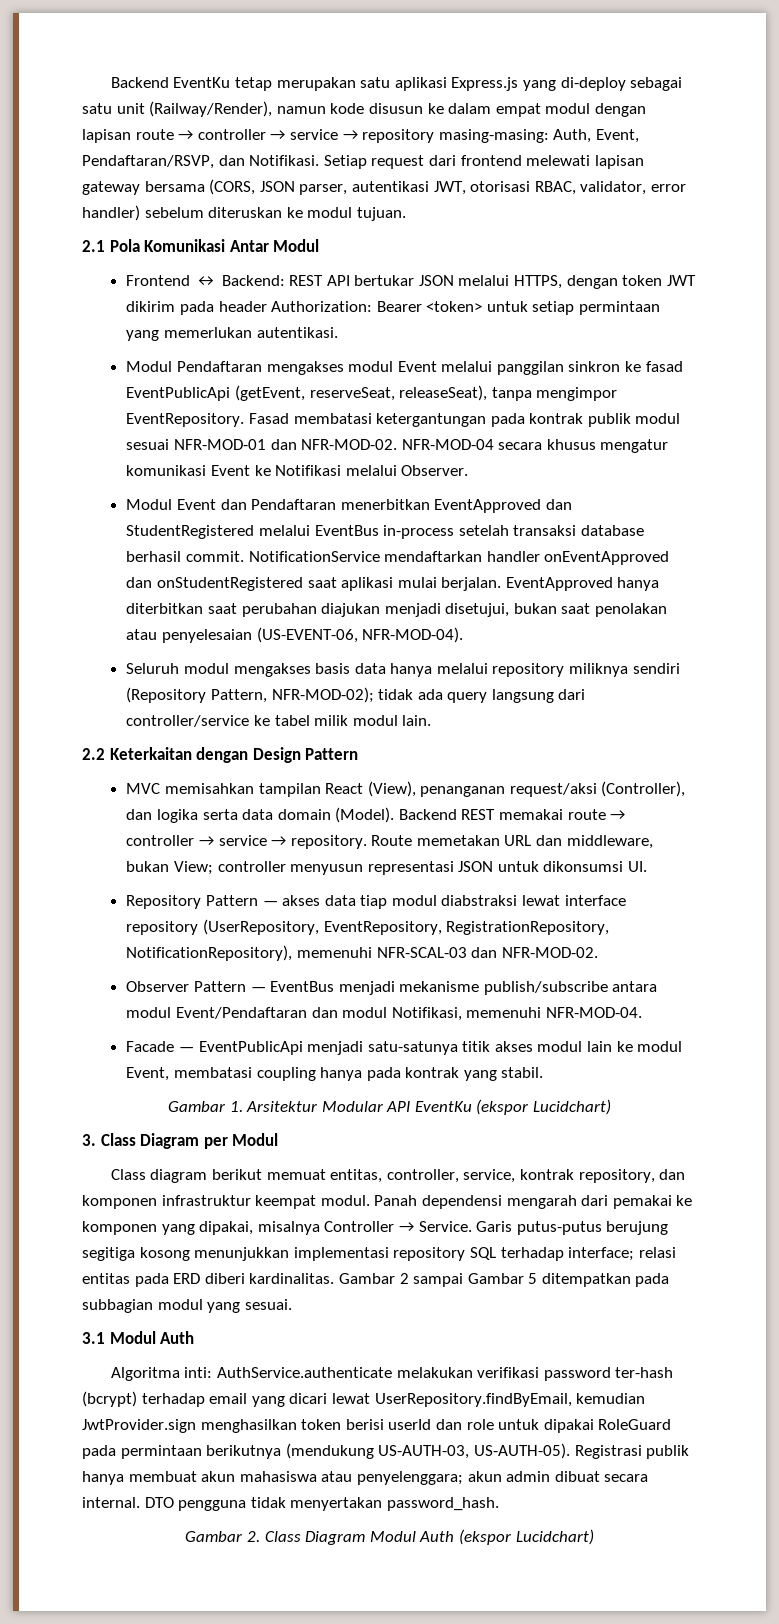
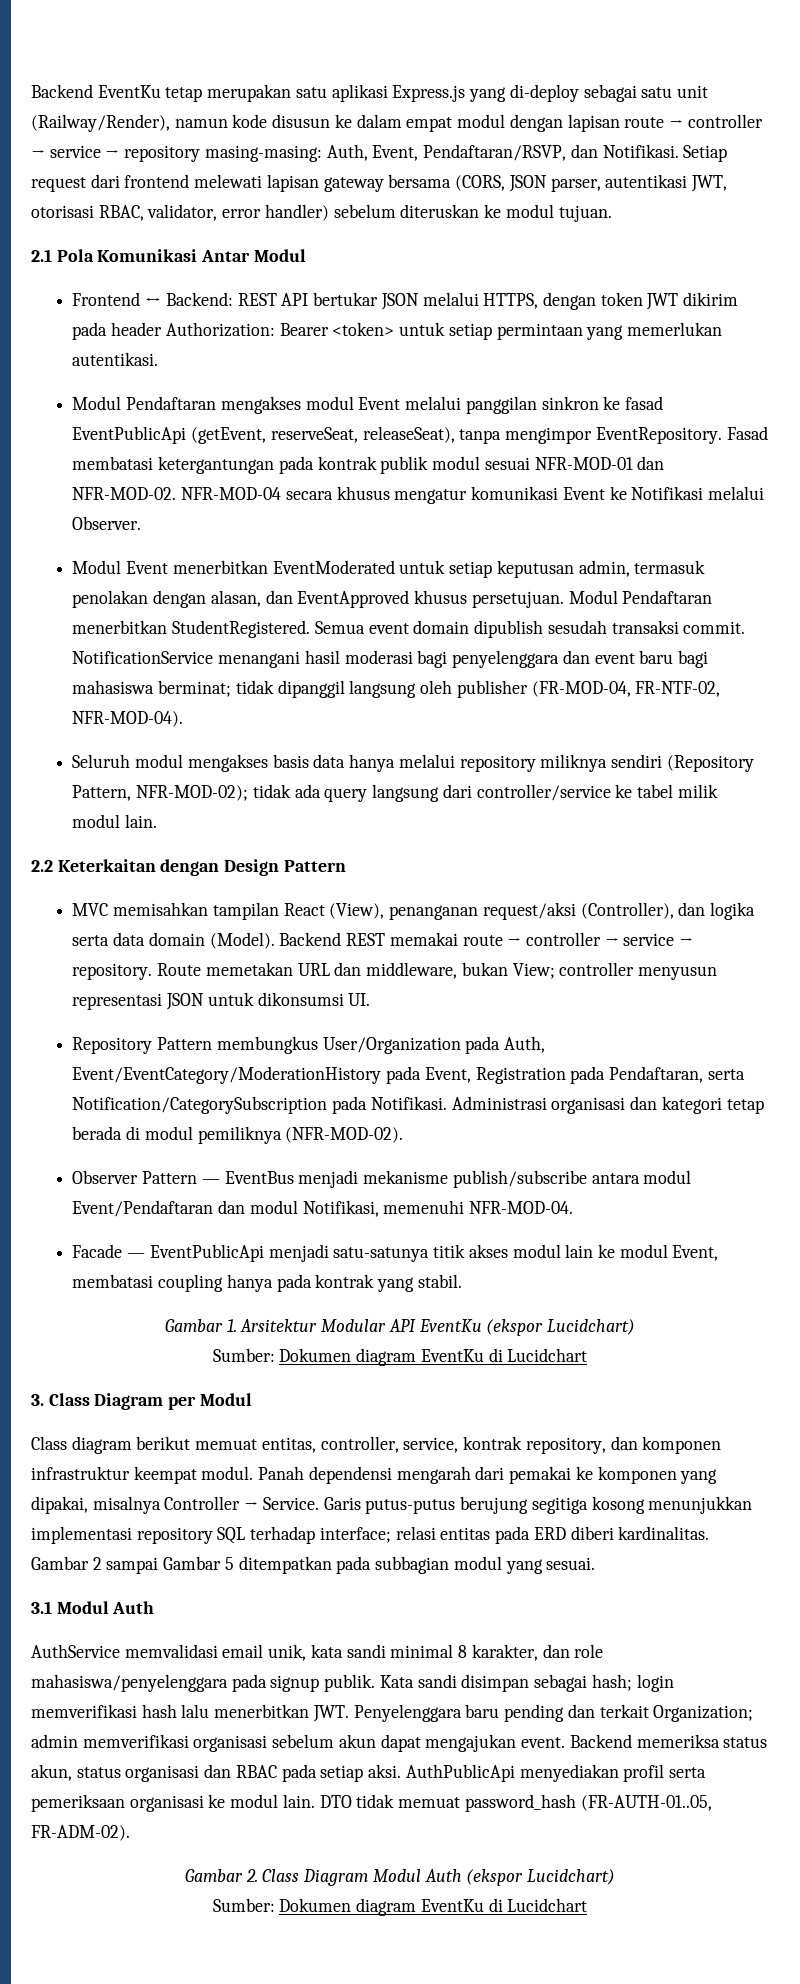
[220,499,572,513] [126,525,644,539] [126,551,670,565] [126,577,660,591] [126,603,668,617] [126,627,358,643] dan Pendaftaran menerbitkan EventApproved dan StudentRegistered melalui EventBus in-process setelah transaksi database berhasil commit. NotificationService mendaftarkan handler onEventApproved dan onStudentRegistered saat aplikasi mulai berjalan. EventApproved hanya diterbitkan saat perubahan diajukan menjadi disetujui, bukan saat penolakan atau penyelesaian (US-EVENT-06, -> [172,560,706,578] [72,590,713,608] [72,620,746,638] [72,650,708,668] [72,680,721,698] menerbitkan EventModerated untuk setiap keputusan admin, termasuk penolakan dengan alasan, dan EventApproved khusus persetujuan. Modul Pendaftaran menerbitkan StudentRegistered. Semua event domain dipublish sesudah transaksi commit. NotificationService menangani hasil moderasi bagi penyelenggara dan event baru bagi mahasiswa berminat; tidak dipanggil langsung oleh publisher (FR-MOD-04, FR-NTF-02,
[262,895,626,909] [126,919,610,935] [126,945,598,961] — akses data tiap modul diabstraksi lewat interface repository (UserRepository, EventRepository, RegistrationRepository, NotificationRepository), memenuhi NFR-SCAL-03 dan NFR-MOD-02. -> [216,1036,546,1054] [72,1066,745,1084] [72,1096,764,1114] [72,1126,404,1144] membungkus User/Organization pada Auth, Event/EventCategory/ModerationHistory pada Event, Registration pada Pendaftaran, serta Notification/CategorySubscription pada Notifikasi. Administrasi organisasi dan kategori tetap berada di modul pemiliknya (NFR-MOD-02).
(612, 1107) none -> [212,1348,588,1366] // Sumber: Dokumen diagram EventKu di Lucidchart
[110,1367,674,1381] [82,1391,646,1407] [82,1419,672,1433] [82,1443,690,1459] [82,1471,649,1485] [82,1497,499,1511] Algoritma inti: AuthService.authenticate melakukan verifikasi password ter-hash (bcrypt) terhadap email yang dicari lewat UserRepository.findByEmail, kemudian JwtProvider.sign menghasilkan token berisi userId dan role untuk dipakai RoleGuard pada permintaan berikutnya (mendukung US-AUTH-03, US-AUTH-05). Registrasi publik hanya membuat akun mahasiswa atau penyelenggara; akun admin dibuat secara internal. DTO pengguna tidak menyertakan password_hash. -> [31,1644,604,1661] [31,1674,674,1692] [31,1704,754,1722] [31,1734,768,1752] [31,1764,706,1782] [31,1794,712,1812] [31,1825,130,1841] AuthService memvalidasi email unik, kata sandi minimal 8 karakter, dan role mahasiswa/penyelenggara pada signup publik. Kata sandi disimpan sebagai hash; login memverifikasi hash lalu menerbitkan JWT. Penyelenggara baru pending dan terkait Organization; admin memverifikasi organisasi sebelum akun dapat mengajukan event. Backend memeriksa status akun, status organisasi dan RBAC pada setiap aksi. AuthPublicApi menyediakan profil serta pemeriksaan organisasi ke modul lain. DTO tidak memuat password_hash (FR-AUTH-01..05, FR-ADM-02).
(594, 1537) none -> [212,1898,588,1916] // Sumber: Dokumen diagram EventKu di Lucidchart

